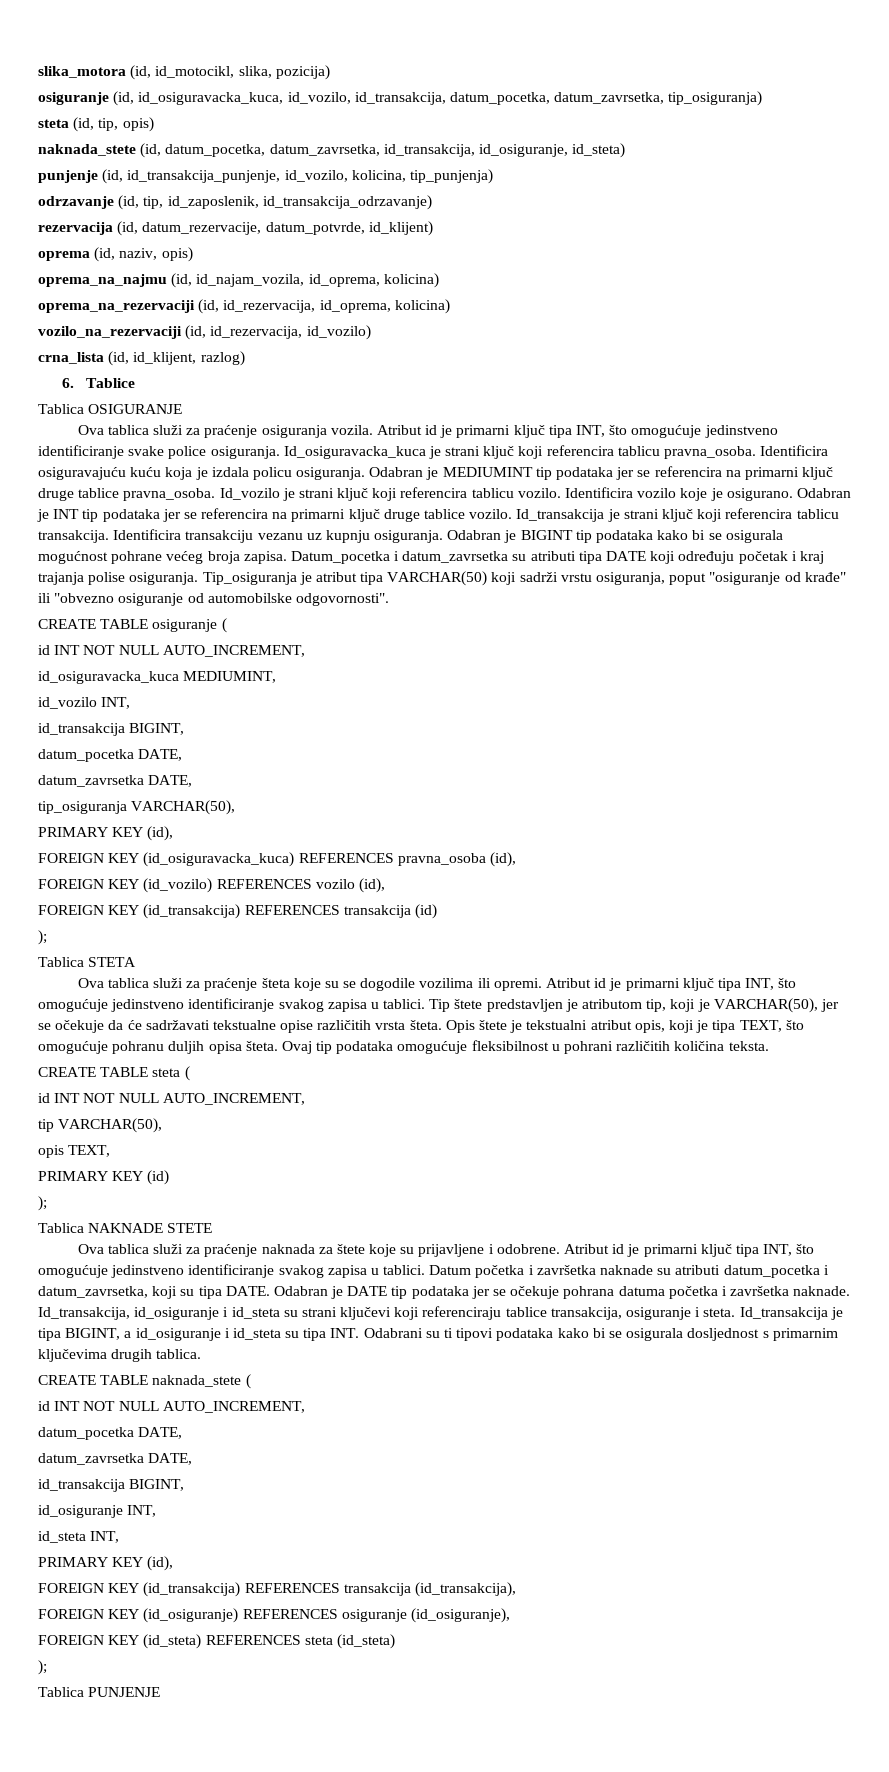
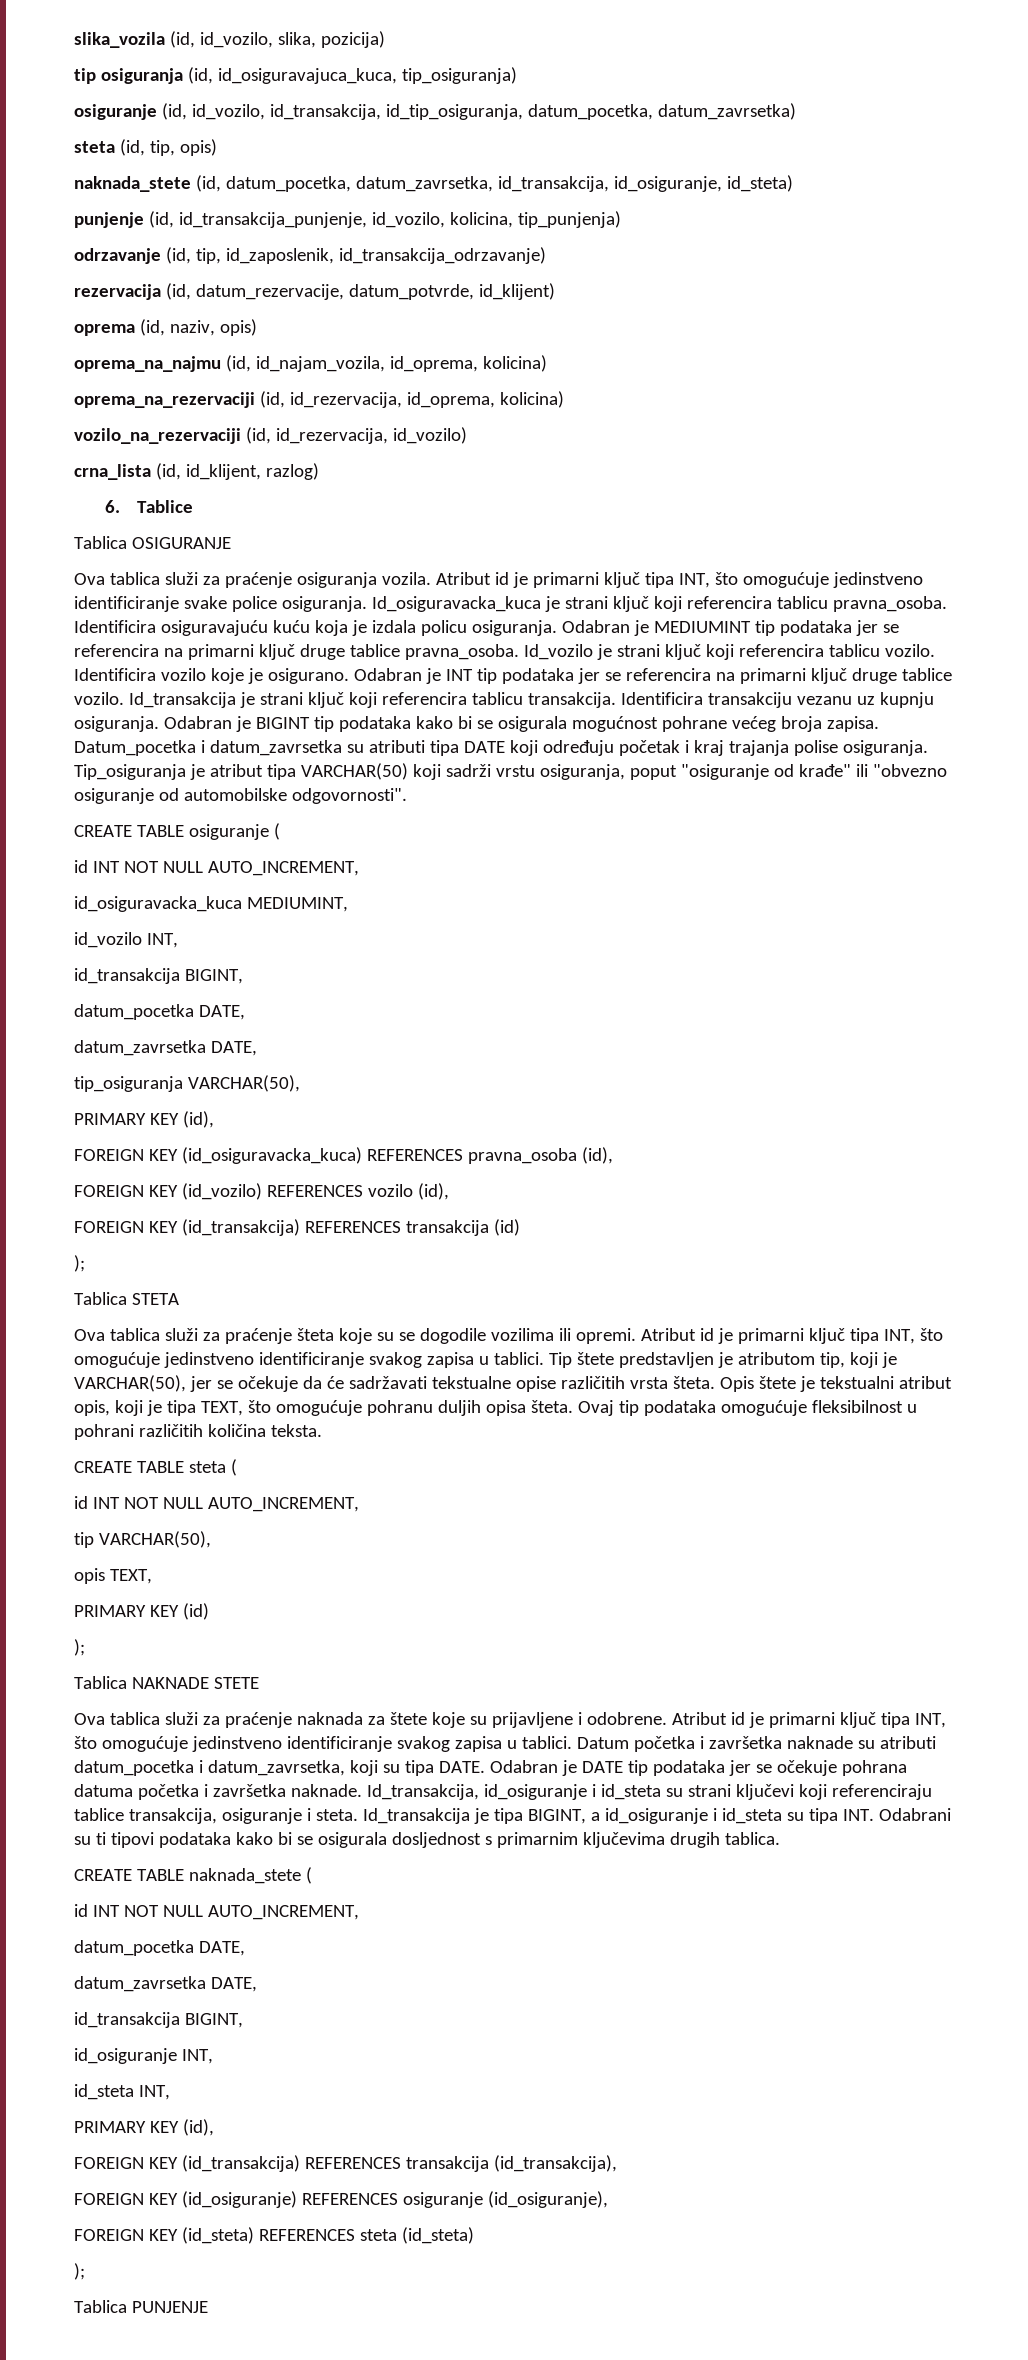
[38,65,235,80] slika_motora (id, id_motocikl, -> [74,31,273,48] slika_vozila (id, id_vozilo,
(330, 72) none -> [74,67,517,84] // tip osiguranja (id, id_osiguravajuca_kuca, tip_osiguranja)
[138,92,284,105] id_osiguravacka_kuca, -> (187, 111) none
[449,91,763,106] datum_pocetka, datum_zavrsetka, tip_osiguranja) -> [385,103,796,120] id_tip_osiguranja, datum_pocetka, datum_zavrsetka)

